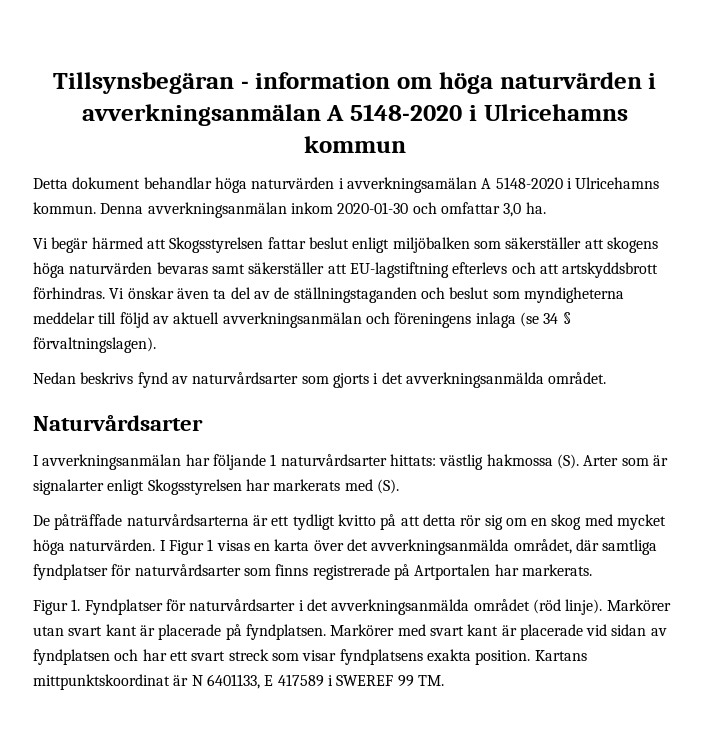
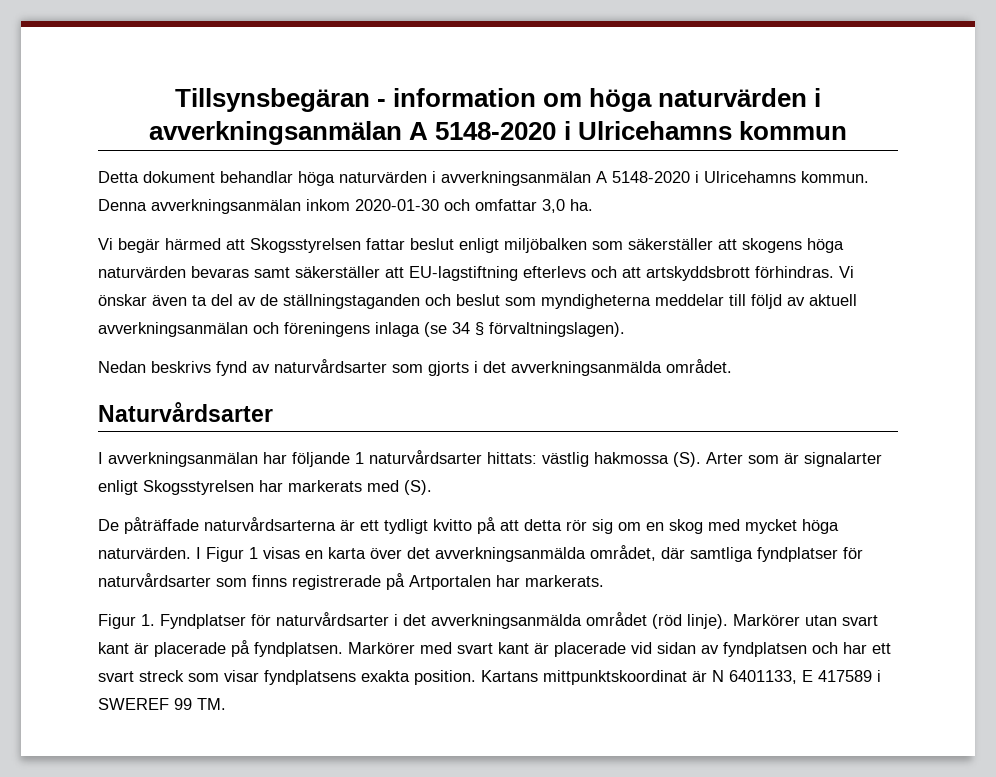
[346,177,477,193] avverkningsamälan -> [441,171,591,186] avverkningsanmälan

